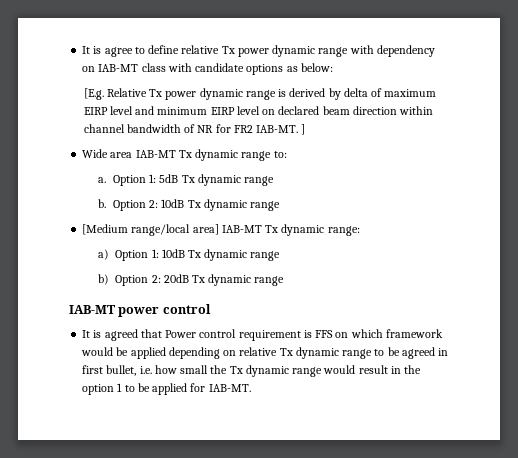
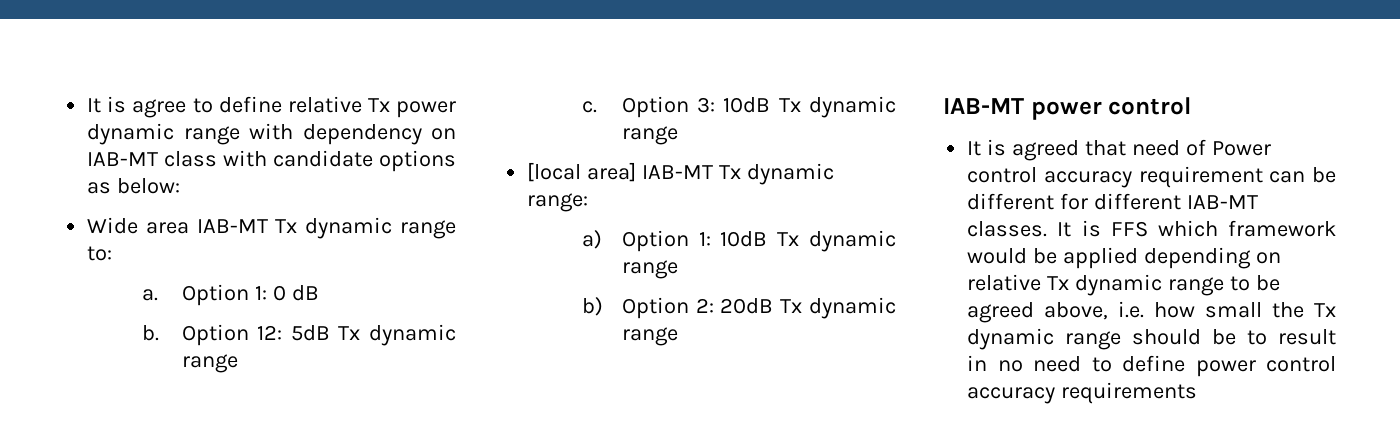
[83,88,437,100] [83,106,434,115] [83,124,306,135] // [E.g. Relative Tx power dynamic range is derived by delta of maximum EIRP level and minimum EIRP level on declared beam direction within channel bandwidth of NR for FR2 IAB-MT. ] -> (181, 186) none
(157, 178) none -> [272,285,319,301] [142,324,283,346] 0 dB // b. Option 12:
[98,199,281,211] [82,224,191,236] b. Option 2: 10dB Tx dynamic range // [Medium range/local -> [582,96,896,118] [621,126,678,145] [527,162,582,182] c. Option 3: 10dB Tx dynamic range // [local
[165,329,301,341] Power control requirement -> [1131,139,1271,156] [967,166,1336,188] [967,193,1259,210] [967,221,1072,237] need of Power control accuracy requirement can be different for different IAB-MT classes. It
[335,332,349,338] on -> (1148, 229) none
[438,348,449,356] [82,365,137,376] in first bullet, -> [1044,302,1109,320] above,
[323,365,422,374] [82,383,251,395] would result in the option 1 to be applied for IAB-MT. -> [1132,329,1336,345] [967,355,1336,377] [967,382,1198,404] should be to result in no need to define power control accuracy requirements

